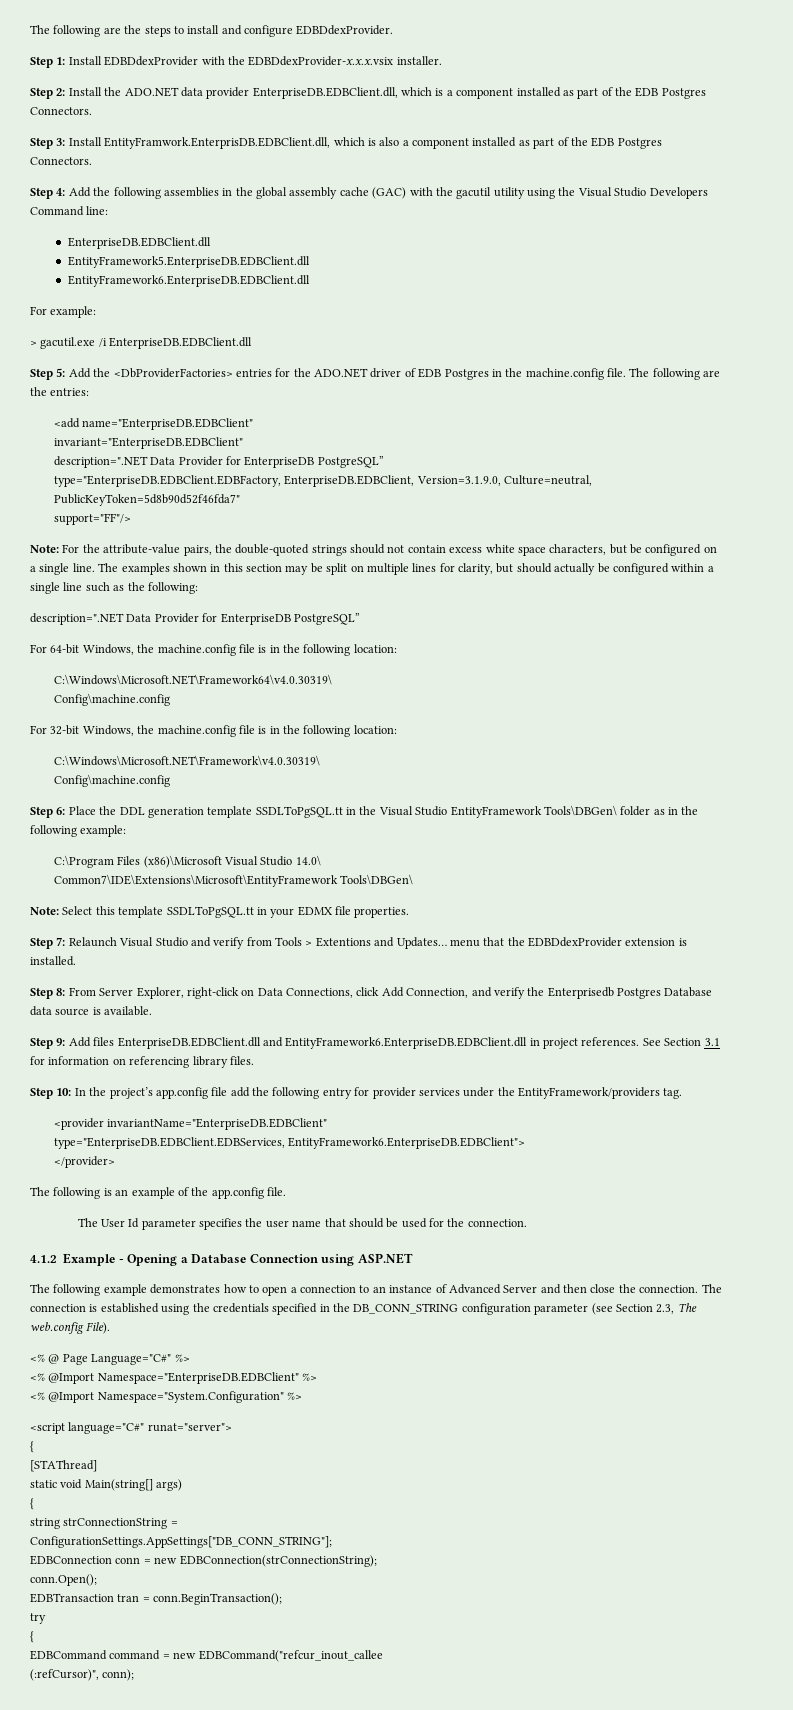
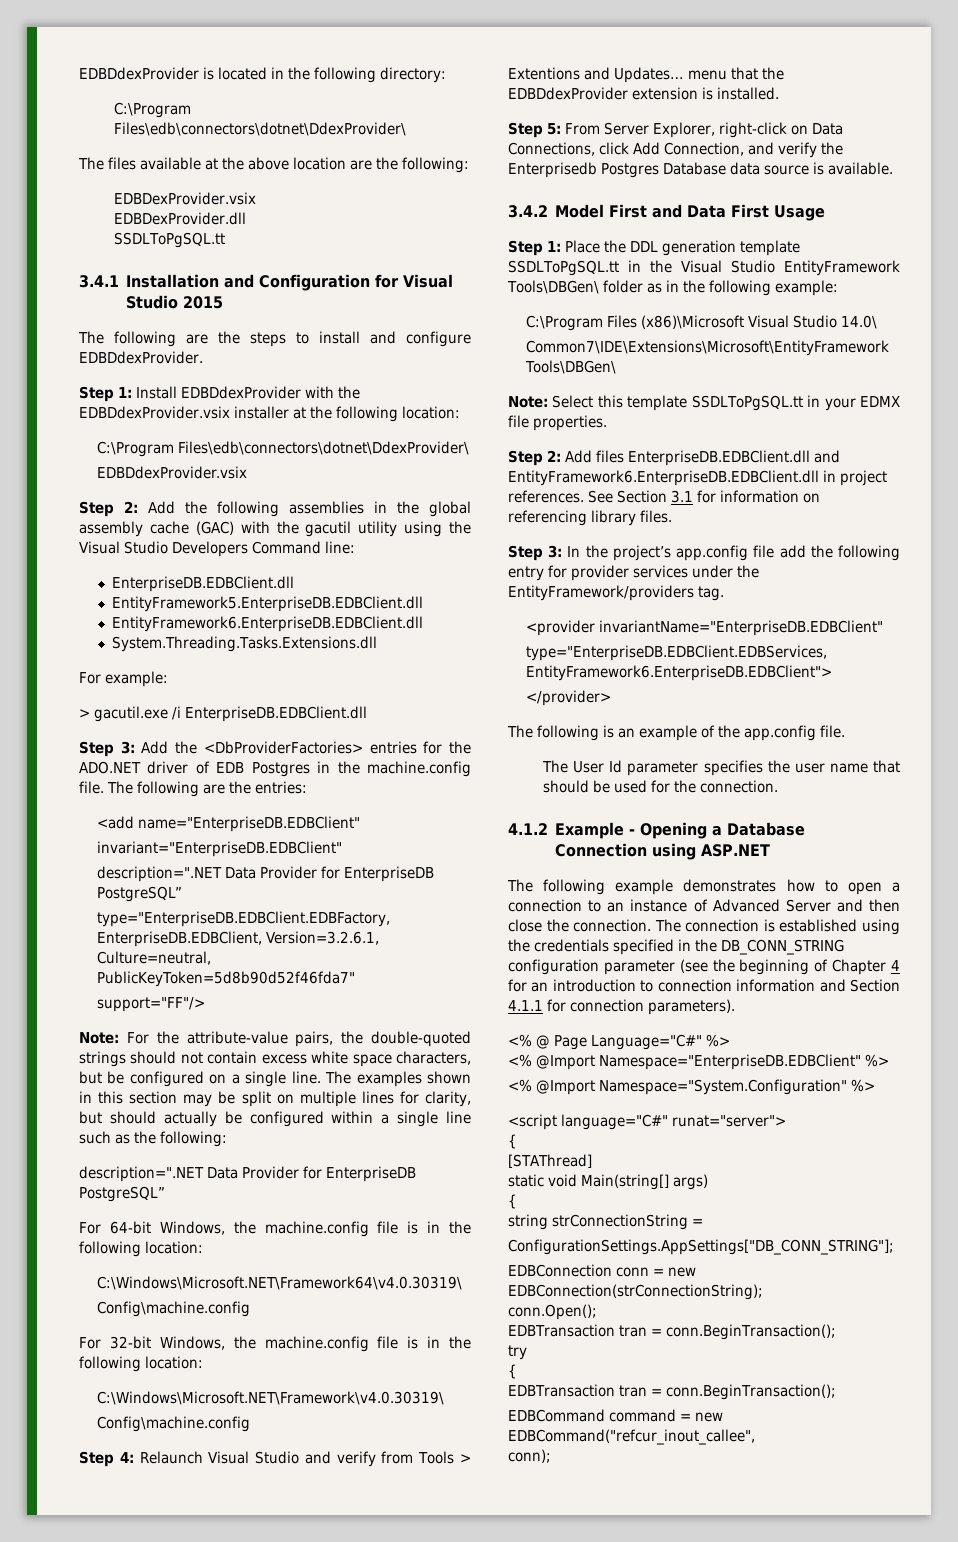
(30, 29) none -> [79,67,446,83] [114,102,192,118] [114,122,407,136] [78,157,469,173] [114,192,257,205] [114,212,247,225] [114,232,226,248] [79,274,454,291] [126,295,224,309] EDBDdexProvider is located in the following directory: // C:\Program Files\edb\connectors\dotnet\DdexProvider\ // The files available at the above location are the following: // EDBDexProvider.vsix // EDBDexProvider.dll // SSDLToPgSQL.tt // 3.4.1 Installation and Configuration for Visual Studio 2015 //
[248,56,442,66] [30,87,706,99] [30,107,92,115] [30,137,662,149] [30,157,92,165] [30,188,66,199] EDBDdexProvider-x.x.x.vsix installer. // Step 2: Install the ADO.NET data provider EnterpriseDB.EDBClient.dll, which is a component installed as part of the EDB Postgres Connectors. // Step 3: Install EntityFramwork.EnterprisDB.EDBClient.dll, which is also a component installed as part of the EDB Postgres Connectors. // Step 4: -> [79,406,460,422] [96,441,470,457] [96,466,248,479] [79,501,138,517] EDBDdexProvider.vsix installer at the following location: // C:\Program Files\edb\connectors\dotnet\DdexProvider\ // EDBDdexProvider.vsix // Step 2:
(310, 281) none -> [112,636,378,652] // System.Threading.Tasks.Extensions.dll
[56,368,66,377] 5: -> [120,741,135,754] 3:
[416,476,501,486] Version=3.1.9.0, -> [265,931,380,945] Version=3.2.6.1,
[56,807,66,815] 6: -> [119,1451,472,1467] [508,67,784,83] [508,87,779,100] [508,122,843,138] [508,142,843,158] [508,162,893,178] [508,204,826,221] [508,240,561,256] 4: Relaunch Visual Studio and verify from Tools > Extentions and Updates… menu that the EDBDdexProvider extension is installed. // Step 5: From Server Explorer, right-click on Data Connections, click Add Connection, and verify the Enterprisedb Postgres Database data source is available. // 3.4.2 Model First and Data First Usage // Step 1:
[56,937,687,949] [30,956,76,966] [30,987,713,999] [30,1006,153,1016] [30,1038,66,1049] 7: Relaunch Visual Studio and verify from Tools > Extentions and Updates… menu that the EDBDdexProvider extension is installed. // Step 8: From Server Explorer, right-click on Data Connections, click Add Connection, and verify the Enterprisedb Postgres Database data source is available. // Step 9: -> [547,450,561,462] 2:
[56,1088,72,1096] 10: -> [548,545,563,558] 3:
[615,1303,697,1314] [30,1322,111,1334] Section 2.3, The web.config File). -> [712,959,900,975] [508,979,900,992] [508,999,735,1015] the beginning of Chapter 4 for an introduction to connection information and Section 4.1.1 for connection parameters).
(34, 1637) none -> [508,1384,836,1400] // EDBTransaction tran = conn.BeginTransaction();
[198,1650,383,1662] [30,1669,99,1681] EDBCommand("refcur_inout_callee // (:refCursor)", -> [508,1429,755,1445] EDBCommand("refcur_inout_callee", //

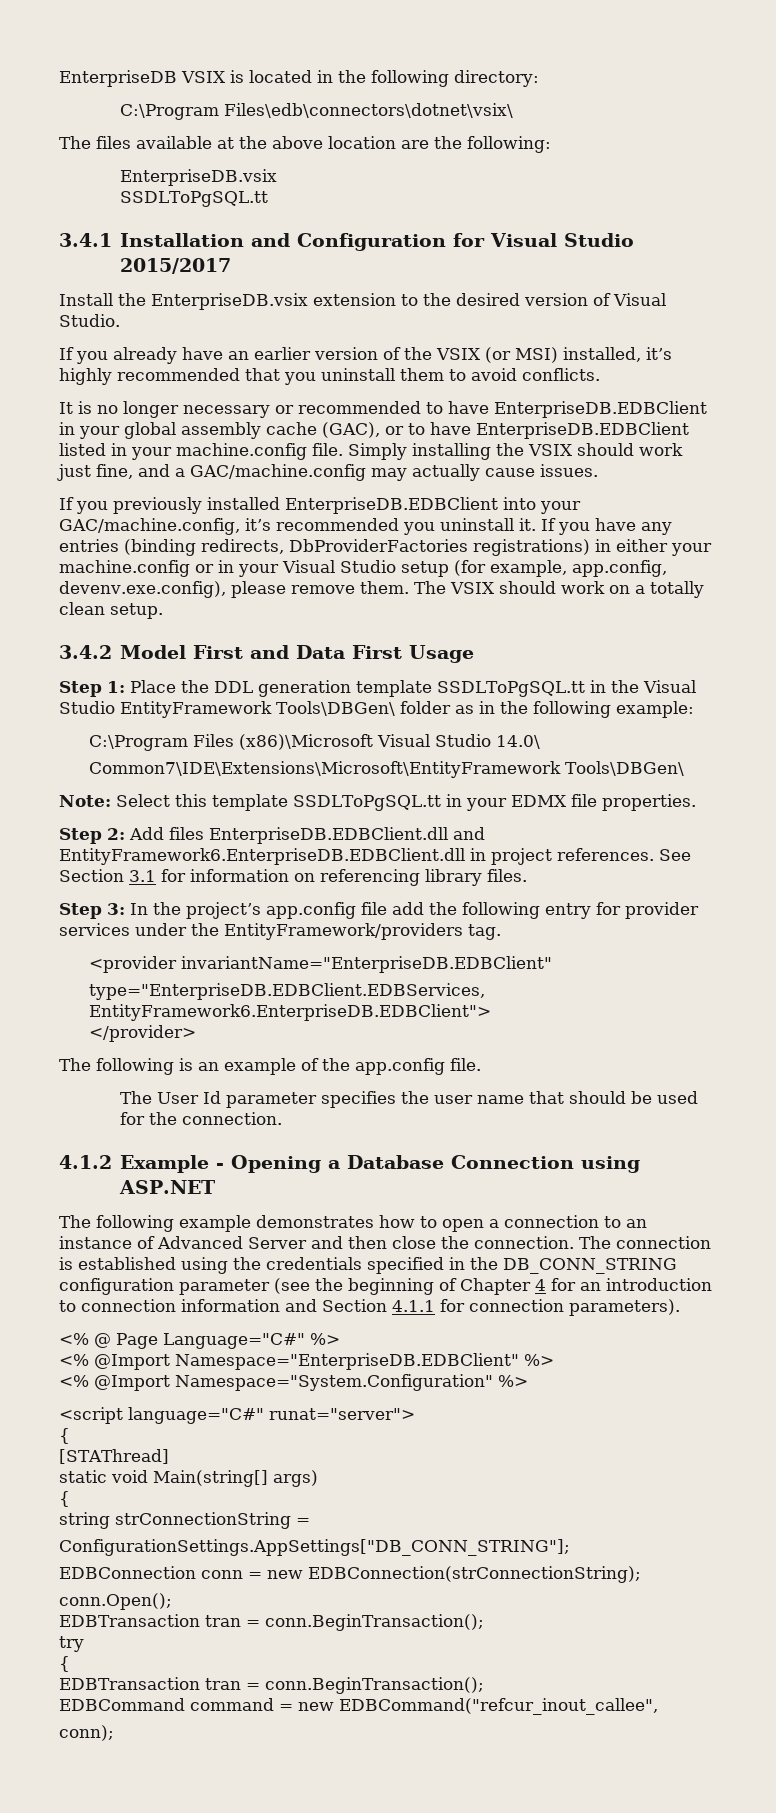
[79,67,199,80] EDBDdexProvider -> [59,70,226,87] EnterpriseDB VSIX
[114,122,407,136] Files\edb\connectors\dotnet\DdexProvider\ -> [223,103,513,118] Files\edb\connectors\dotnet\vsix\
[114,192,257,205] [114,212,247,225] EDBDexProvider.vsix // EDBDexProvider.dll -> [119,169,277,186] EnterpriseDB.vsix
[183,296,224,309] [78,331,471,347] [79,351,203,364] [79,386,360,402] [79,406,460,422] [96,441,470,457] [96,466,248,479] [79,501,471,517] [79,521,471,537] [79,541,355,557] [112,576,295,592] [112,596,424,612] [112,616,424,632] [112,636,378,652] [79,671,168,687] [79,706,367,722] [79,741,471,757] [79,761,471,777] [79,781,307,797] [96,816,360,832] [96,841,342,857] [96,866,434,882] [96,886,183,902] [96,911,391,927] [96,931,380,947] [96,951,211,965] [96,971,356,987] [96,997,205,1012] [79,1031,471,1047] [79,1051,471,1067] [79,1071,472,1087] [79,1091,472,1107] [79,1111,471,1127] [79,1131,227,1147] [79,1166,416,1182] [79,1186,165,1202] [79,1221,471,1237] [79,1241,203,1257] [96,1276,463,1290] [96,1301,250,1317] [79,1336,471,1352] [79,1356,203,1372] [96,1391,445,1405] [96,1416,250,1432] [79,1451,472,1467] [508,67,784,83] [508,87,779,100] [508,122,843,138] [508,142,843,158] [508,162,893,178] 2015 // The following are the steps to install and configure EDBDdexProvider. // Step 1: Install EDBDdexProvider with the EDBDdexProvider.vsix installer at the following location: // C:\Program Files\edb\connectors\dotnet\DdexProvider\ // EDBDdexProvider.vsix // Step 2: Add the following assemblies in the global assembly cache (GAC) with the gacutil utility using the Visual Studio Developers Command line: // EnterpriseDB.EDBClient.dll // EntityFramework5.EnterpriseDB.EDBClient.dll // EntityFramework6.EnterpriseDB.EDBClient.dll // System.Threading.Tasks.Extensions.dll // For example: // > gacutil.exe /i EnterpriseDB.EDBClient.dll // Step 3: Add the <DbProviderFactories> entries for the ADO.NET driver of EDB Postgres in the machine.config file. The following are the entries: // <add name="EnterpriseDB.EDBClient" // invariant="EnterpriseDB.EDBClient" // description=".NET Data Provider for EnterpriseDB PostgreSQL” // type="EnterpriseDB.EDBClient.EDBFactory, EnterpriseDB.EDBClient, Version=3.2.6.1, Culture=neutral, PublicKeyToken=5d8b90d52f46fda7" // support="FF"/> // Note: For the attribute-value pairs, the double-quoted strings should not contain excess white space characters, but be configured on a single line. The examples shown in this section may be split on multiple lines for clarity, but should actually be configured within a single line such as the following: // description=".NET Data Provider for EnterpriseDB PostgreSQL” // For 64-bit Windows, the machine.config file is in the following location: // C:\Windows\Microsoft.NET\Framework64\v4.0.30319\ // Config\machine.config // For 32-bit Windows, the machine.config file is in the following location: // C:\Windows\Microsoft.NET\Framework\v4.0.30319\ // Config\machine.config // Step 4: Relaunch Visual Studio and verify from Tools > Extentions and Updates… menu that the EDBDdexProvider extension is installed. // Step 5: From Server Explorer, right-click on Data Connections, click Add Connection, and verify the Enterprisedb Postgres Database data source is available. -> [120,258,232,274] [59,293,666,310] [59,314,120,327] [59,347,672,364] [59,368,600,385] [59,401,707,418] [59,422,689,439] [59,443,683,460] [57,464,598,481] [59,497,581,514] [59,518,672,535] [59,539,712,556] [59,560,667,577] [59,581,704,598] [59,602,163,619] 2015/2017 // Install the EnterpriseDB.vsix extension to the desired version of Visual Studio. // If you already have an earlier version of the VSIX (or MSI) installed, it’s highly recommended that you uninstall them to avoid conflicts. // It is no longer necessary or recommended to have EnterpriseDB.EDBClient in your global assembly cache (GAC), or to have EnterpriseDB.EDBClient listed in your machine.config file. Simply installing the VSIX should work just fine, and a GAC/machine.config may actually cause issues. // If you previously installed EnterpriseDB.EDBClient into your GAC/machine.config, it’s recommended you uninstall it. If you have any entries (binding redirects, DbProviderFactories registrations) in either your machine.config or in your Visual Studio setup (for example, app.config, devenv.exe.config), please remove them. The VSIX should work on a totally clean setup.

